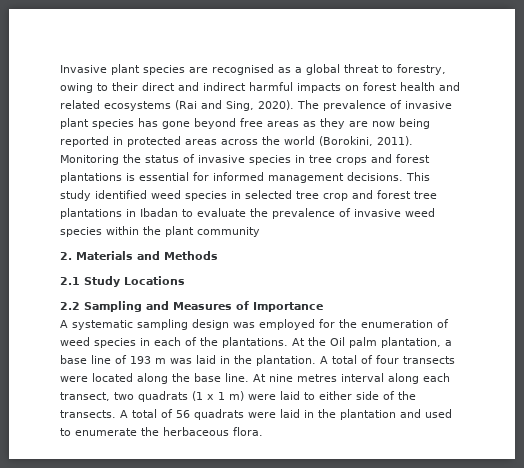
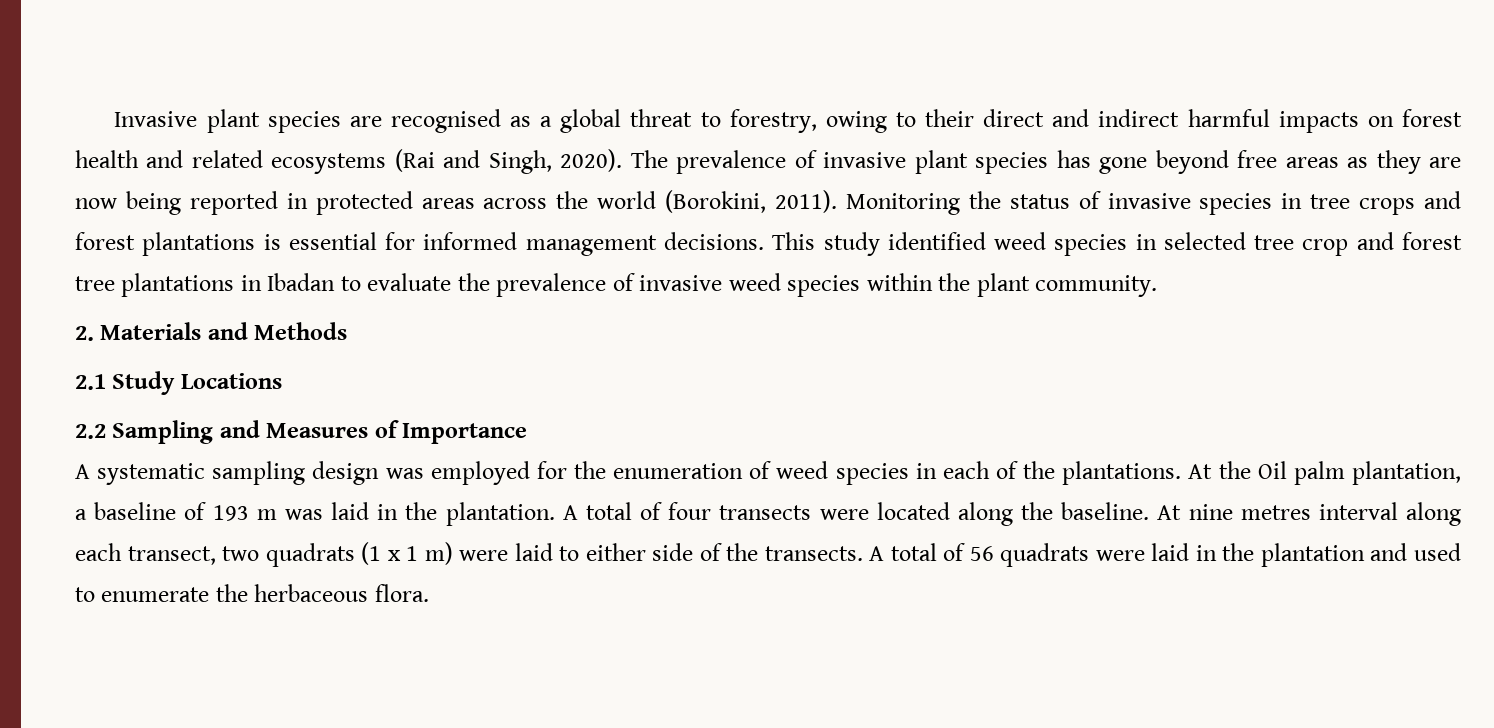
[226,101,254,111] Sing, -> [488,150,552,174] Singh,
[197,227,260,237] community -> [1035,275,1158,297] community.
[60,355,111,364] base line -> [94,502,177,520] baseline
[194,373,249,382] base line. -> [1061,502,1150,520] baseline.

